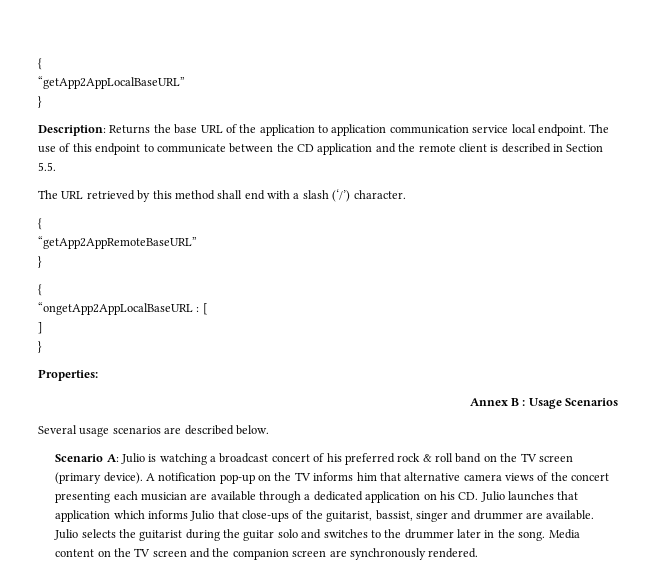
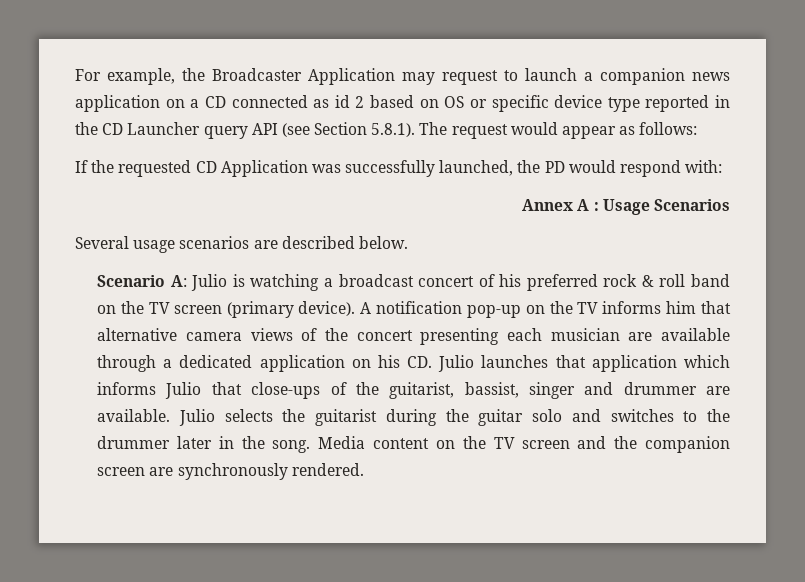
[38,58,42,70] [38,76,185,89] [38,96,42,108] [38,124,610,136] [38,143,604,155] [38,162,56,171] [38,189,406,202] [38,218,42,230] [38,236,197,249] [38,256,42,268] [38,284,42,296] [38,302,208,315] [38,322,42,334] [38,341,42,353] [38,369,98,381] { // “getApp2AppLocalBaseURL” // } // Description: Returns the base URL of the application to application communication service local endpoint. The use of this endpoint to communicate between the CD application and the remote client is described in Section 5.5. // The URL retrieved by this method shall end with a slash (‘/’) character. // { // “getApp2AppRemoteBaseURL” // } // { // “ongetApp2AppLocalBaseURL : [ // ] // } // Properties: -> [75,68,730,85] [75,95,730,112] [75,122,698,139] [75,160,723,177] For example, the Broadcaster Application may request to launch a companion news application on a CD connected as id 2 based on OS or specific device type reported in the CD Launcher query API (see Section 5.8.1). The request would appear as follows: // If the requested CD Application was successfully launched, the PD would respond with:
[510,398,519,406] B -> [577,199,590,211] A

